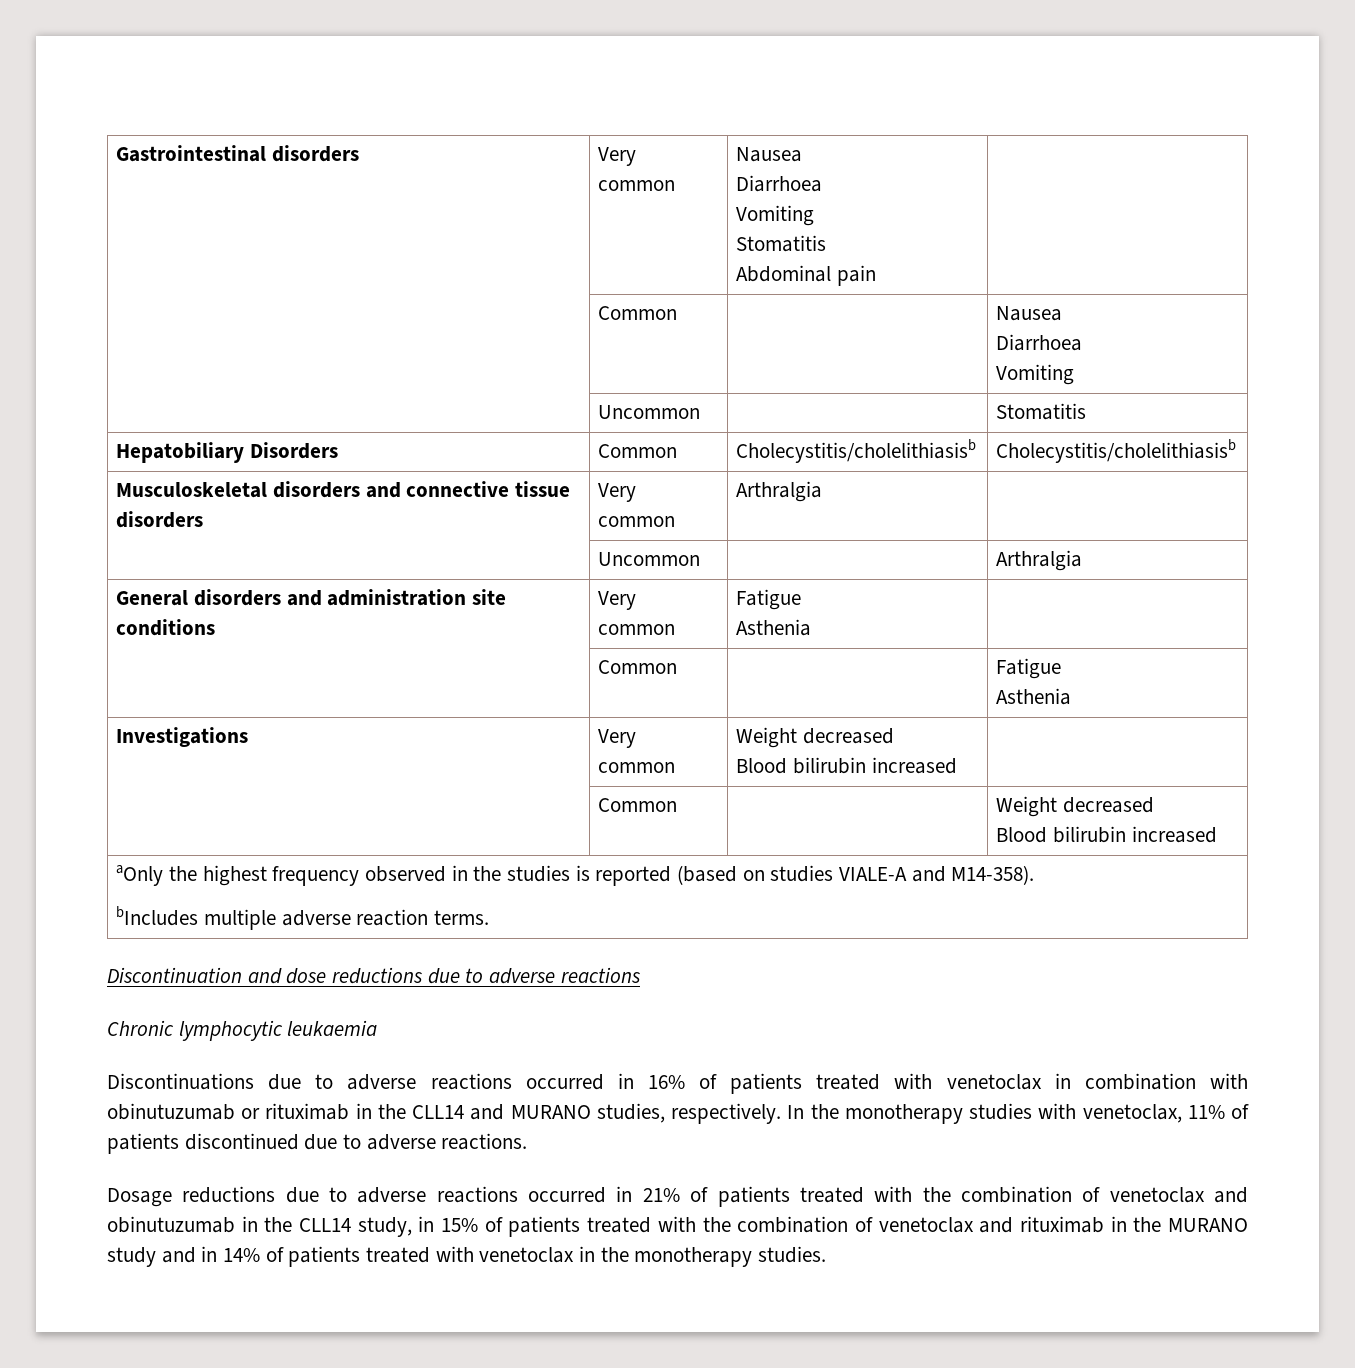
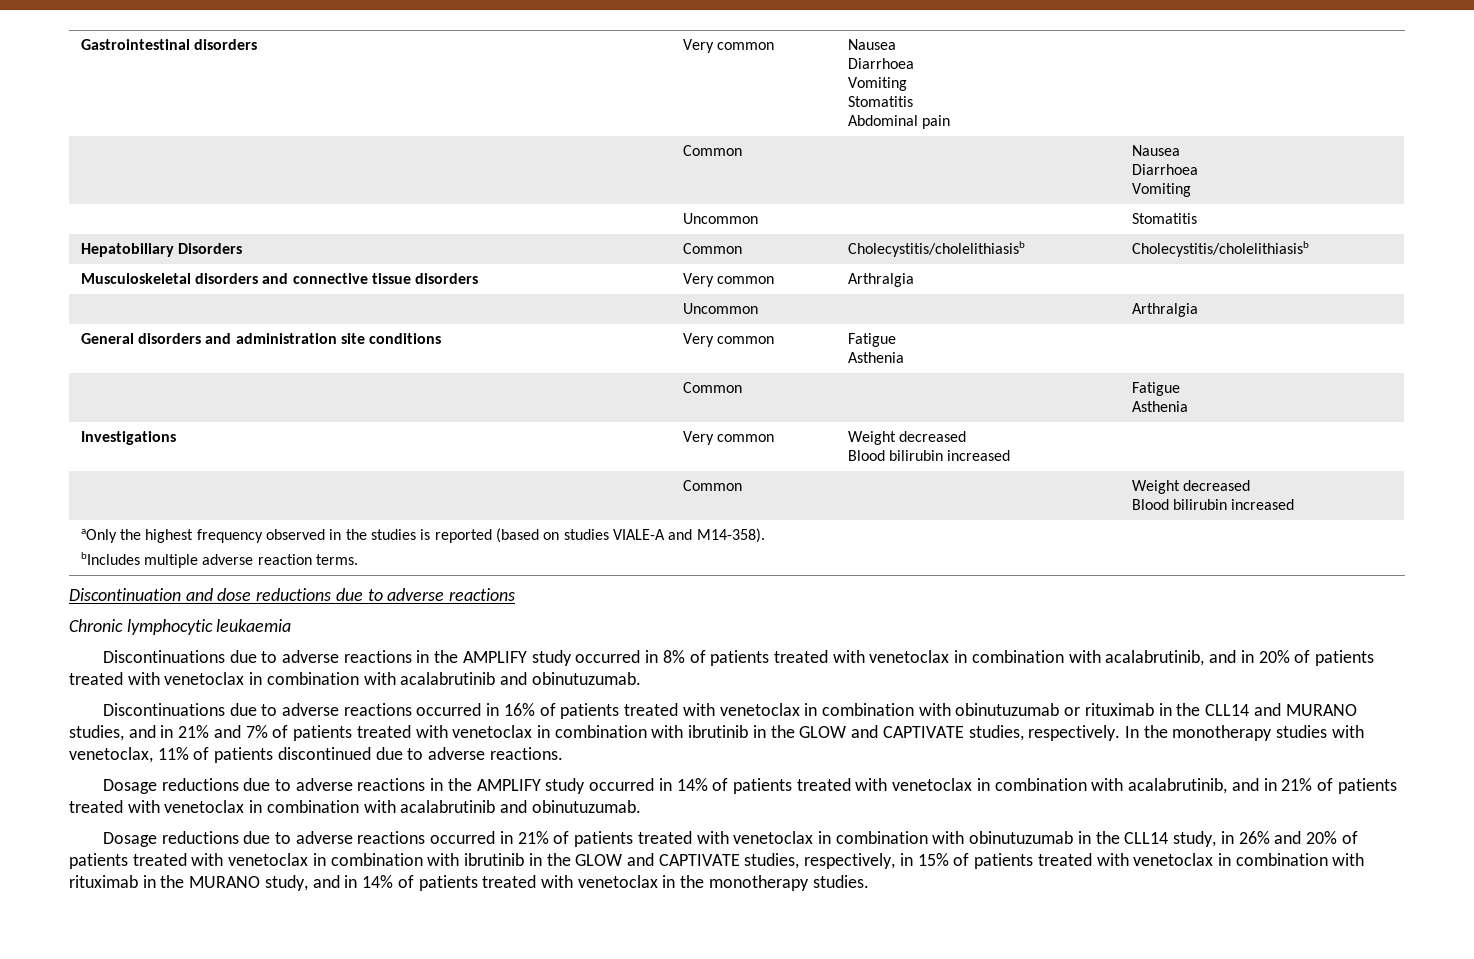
(378, 1028) none -> [102,650,1374,666] [69,672,641,685] // Discontinuations due to adverse reactions in the AMPLIFY study occurred in 8% of patients treated with venetoclax in combination with acalabrutinib, and in 20% of patients treated with venetoclax in combination with acalabrutinib and obinutuzumab.
(665, 1113) none -> [128,725,1024,741] and in 21% and 7% of patients treated with venetoclax in combination with ibrutinib in the GLOW and CAPTIVATE studies,
(528, 1141) none -> [102,778,1397,794] [69,800,641,813] // Dosage reductions due to adverse reactions in the AMPLIFY study occurred in 14% of patients treated with venetoclax in combination with acalabrutinib, and in 21% of patients treated with venetoclax in combination with acalabrutinib and obinutuzumab.
[922,1186,1249,1203] the combination of venetoclax and -> [733,831,965,844] venetoclax in combination with
(435, 1224) none -> [1238,831,1358,844] [69,853,913,869] 26% and 20% of patients treated with venetoclax in combination with ibrutinib in the GLOW and CAPTIVATE studies, respectively, in
[702,1216,1014,1233] the combination of venetoclax and -> [1133,853,1365,866] venetoclax in combination with
[107,1247,156,1267] study -> [264,875,308,891] study,

